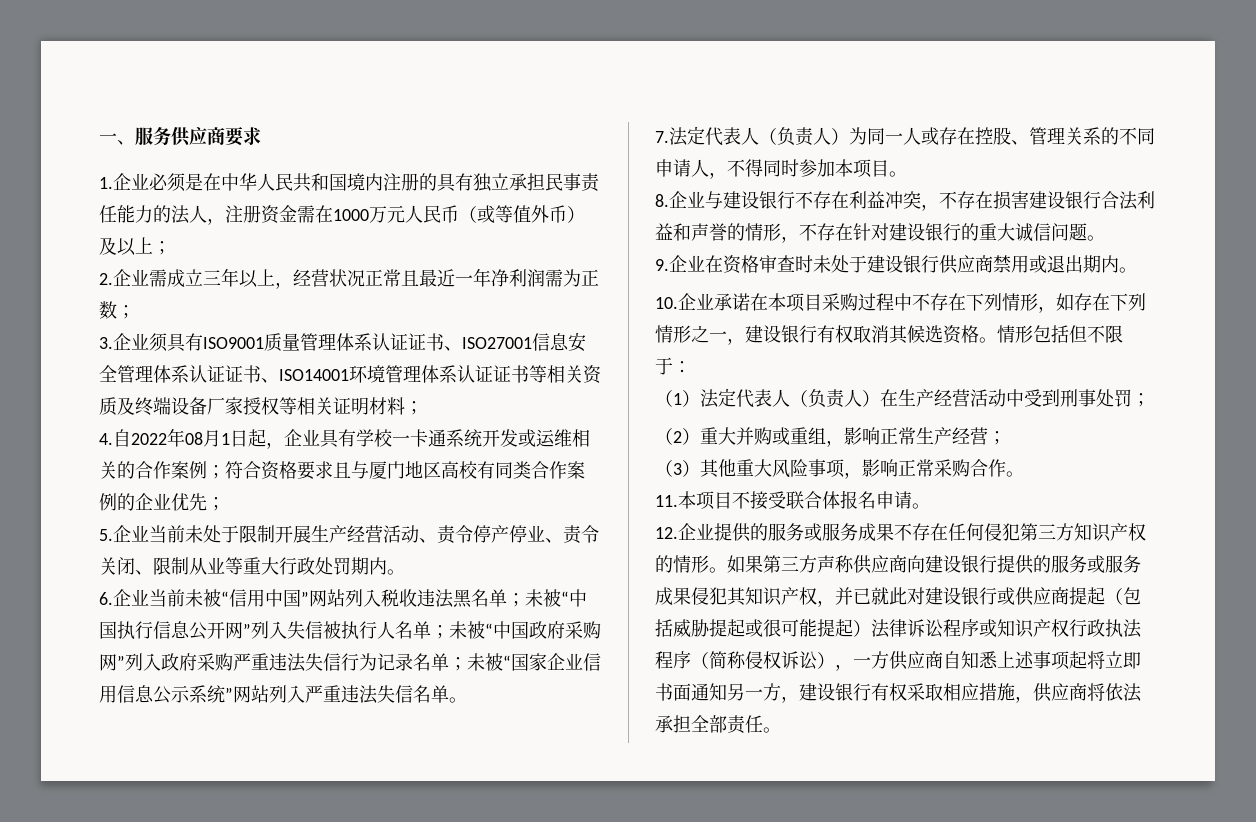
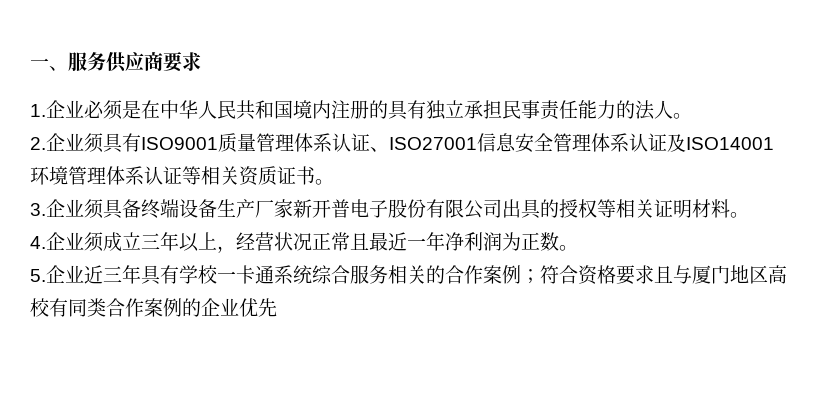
[207,205,585,225] [99,237,171,256] [99,269,167,287] ，注册资金需在1000万元人民币（或等值外币）及以上； // 2.企业需 -> [673,113,692,119] [30,133,774,153] [30,166,334,186] [30,199,749,219] [30,232,104,252] 。 // 2.企业须具有ISO9001质量管理体系认证、ISO27001信息安全管理体系认证及ISO14001环境管理体系认证等相关资质证书。 // 3.企业须具备终端设备生产厂家新开普电子股份有限公司出具的授权等相关证明材料。 // 4.企业须
[545,269,599,287] [99,301,135,319] [99,332,586,352] [99,365,602,384] [99,397,423,416] [99,428,320,449] 需为正数； // 3.企业须具有ISO9001质量管理体系认证证书、ISO27001信息安全管理体系认证证书、ISO14001环境管理体系认证证书等相关资质及终端设备厂家授权等相关证明材料； // 4.自2022年08月1日起，企业 -> [502,232,578,251] [30,265,141,284] 为正数。 // 5.企业近三年
[482,429,572,447] 开发或运维 -> [312,265,388,284] 综合服务
[207,497,225,511] [99,525,599,544] [99,557,405,575] [99,589,587,608] [99,621,601,640] [99,653,601,672] [99,685,467,704] [655,126,1155,146] [655,159,907,179] [655,191,1155,211] [655,223,1105,243] [655,255,1137,274] [655,293,1146,313] [655,325,1123,345] [655,357,691,375] [655,388,1150,408] [655,427,1006,447] [655,459,1024,479] [655,490,930,510] [655,523,1146,542] [655,555,1141,574] [655,587,1141,607] [655,619,1142,638] [655,651,1141,671] [655,683,1142,703] [655,715,781,734] ； // 5.企业当前未处于限制开展生产经营活动、责令停产停业、责令关闭、限制从业等重大行政处罚期内。 // 6.企业当前未被“信用中国”网站列入税收违法黑名单；未被“中国执行信息公开网”列入失信被执行人名单；未被“中国政府采购网”列入政府采购严重违法失信行为记录名单；未被“国家企业信用信息公示系统”网站列入严重违法失信名单。 // 7.法定代表人（负责人）为同一人或存在控股、管理关系的不同申请人，不得同时参加本项目。 // 8.企业与建设银行不存在利益冲突，不存在损害建设银行合法利益和声誉的情形，不存在针对建设银行的重大诚信问题。 // 9.企业在资格审查时未处于建设银行供应商禁用或退出期内。 // 10.企业承诺在本项目采购过程中不存在下列情形，如存在下列情形之一，建设银行有权取消其候选资格。情形包括但不限于： // （1）法定代表人（负责人）在生产经营活动中受到刑事处罚； // （2）重大并购或重组，影响正常生产经营； // （3）其他重大风险事项，影响正常采购合作。 // 11.本项目不接受联合体报名申请。 // 12.企业提供的服务或服务成果不存在任何侵犯第三方知识产权的情形。如果第三方声称供应商向建设银行提供的服务或服务成果侵犯其知识产权，并已就此对建设银行或供应商提起（包括威胁提起或很可能提起）法律诉讼程序或知识产权行政执法程序（简称侵权诉讼），一方供应商自知悉上述事项起将立即书面通知另一方，建设银行有权采取相应措施，供应商将依法承担全部责任。 -> (277, 307) none

